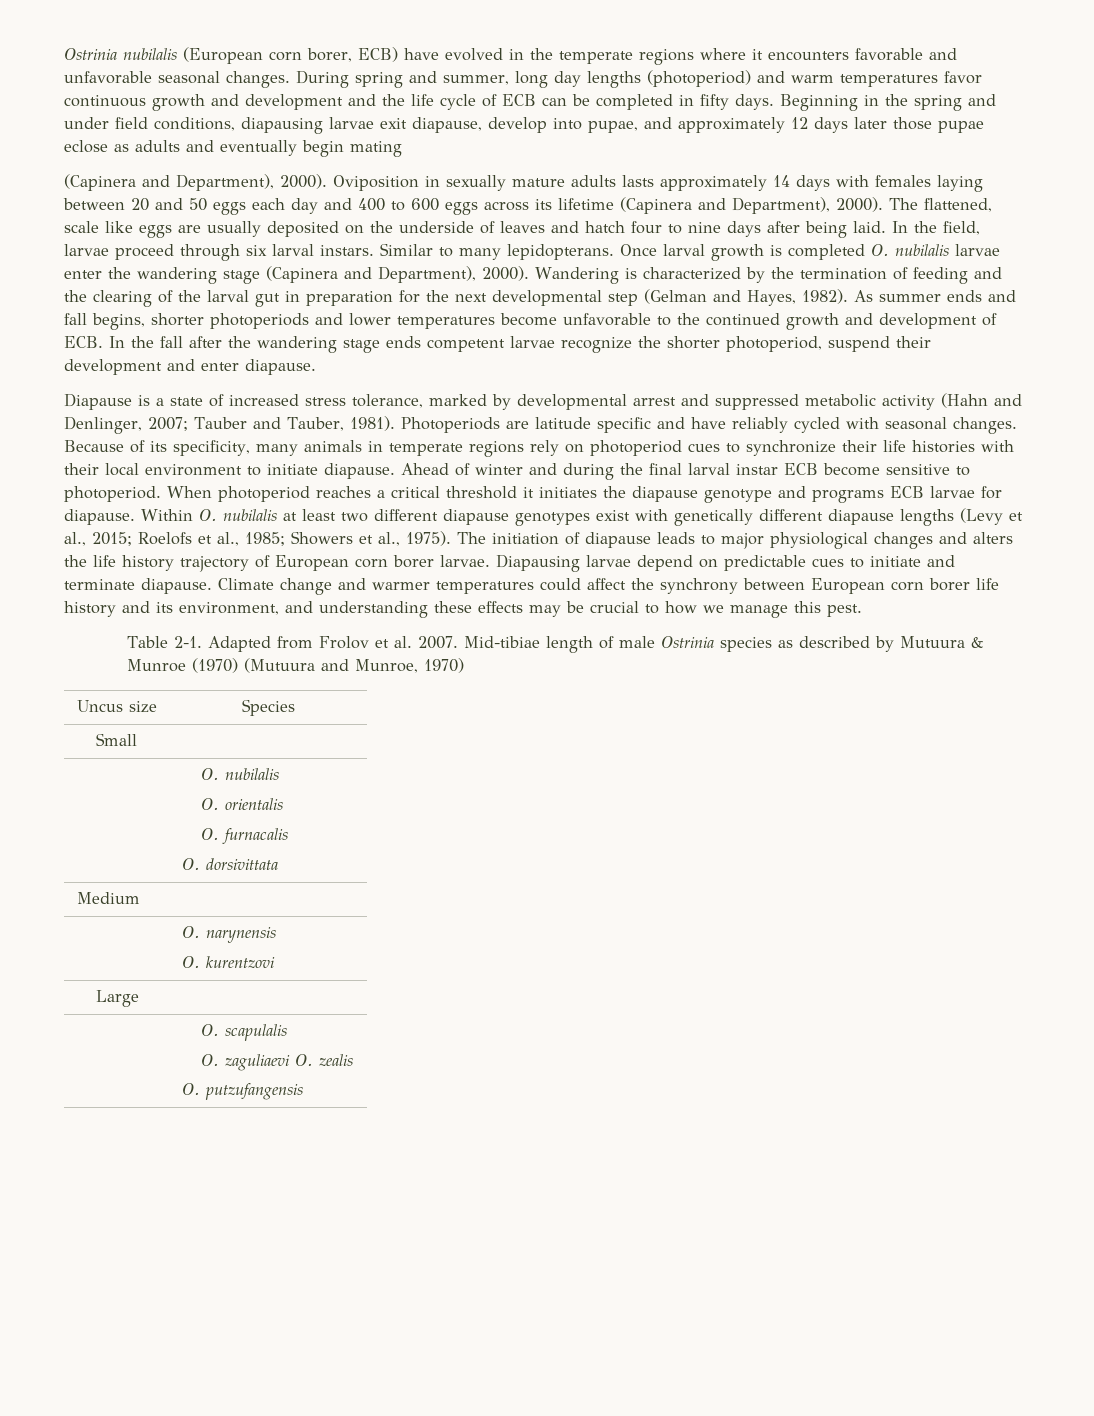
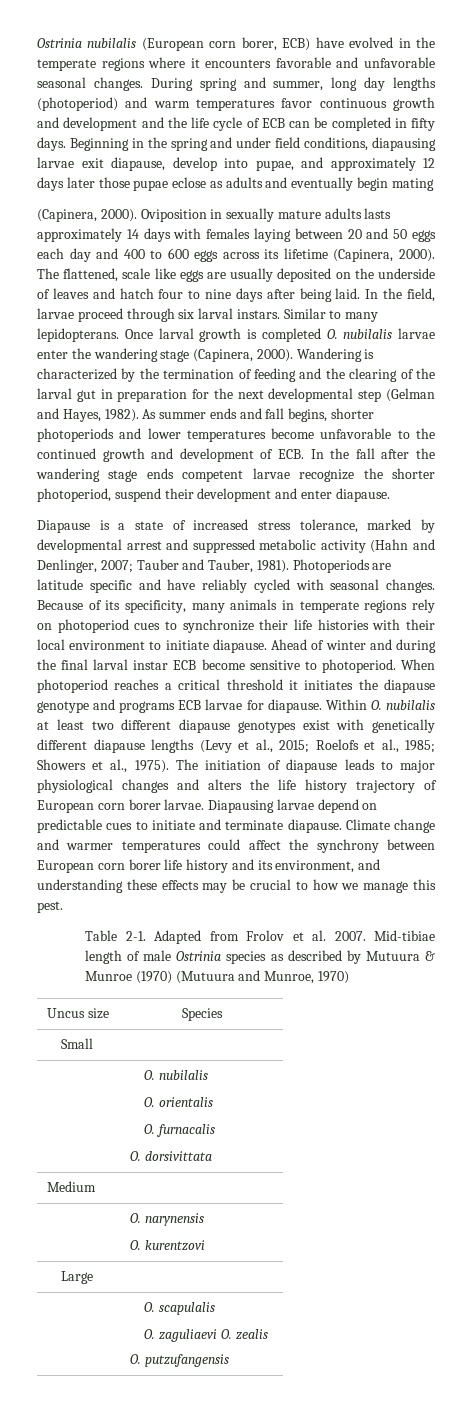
[64,174,274,191] (Capinera and Department), -> [37,209,97,222] (Capinera,
[620,197,830,214] (Capinera and Department), -> [333,249,394,262] (Capinera,
[266,266,476,283] (Capinera and Department), -> [193,349,254,362] (Capinera,

